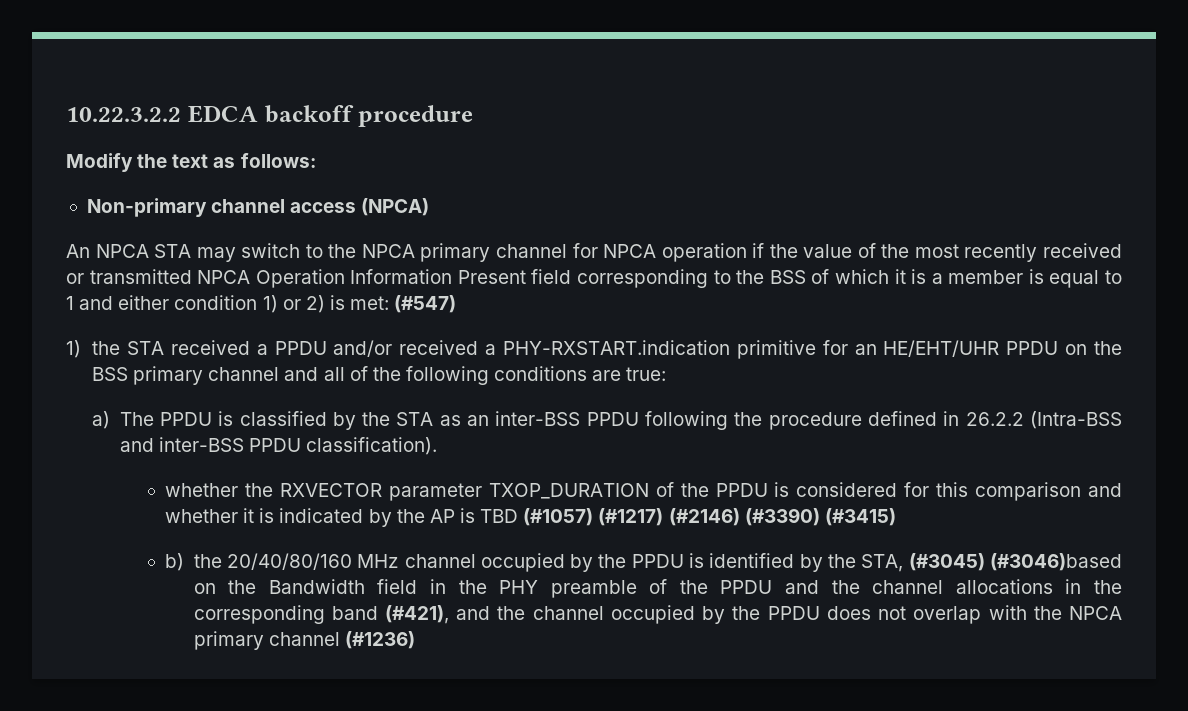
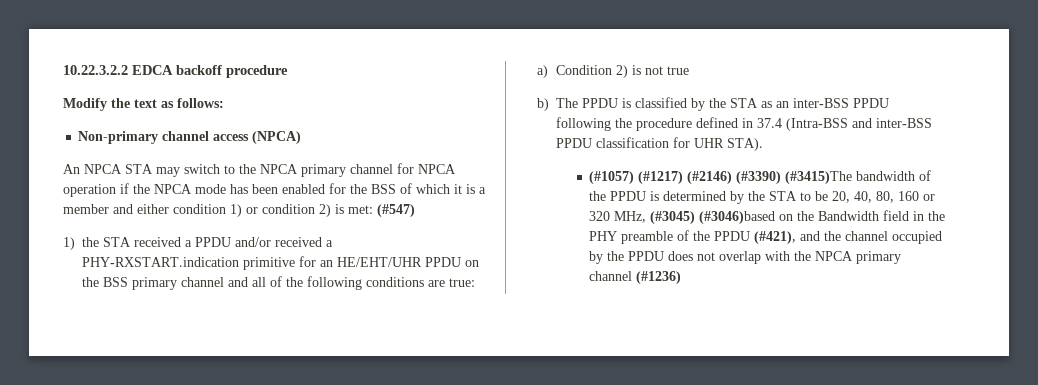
[803,243,1122,262] [66,269,731,288] value of the most recently received or transmitted NPCA Operation Information Present field corresponding to -> [154,183,346,194] NPCA mode has been enabled for
[1028,269,1122,288] [66,296,74,310] is equal to 1 -> (109, 209) none
(301, 304) none -> [262,204,315,214] condition
(111, 420) none -> [555,65,689,78] [537,98,550,111] Condition 2) is not true // b)
[965,412,1024,426] 26.2.2 -> [757,118,783,128] 37.4
[305,437,437,455] [165,482,1123,501] [165,508,896,527] [165,553,904,572] classification). // whether the RXVECTOR parameter TXOP_DURATION of the PPDU is considered for this comparison and whether it is indicated by the AP is TBD (#1057) (#1217) (#2146) (#3390) (#3415) // b) the 20/40/80/160 MHz channel occupied by the PPDU is identified by the STA, -> [596,137,764,151] [589,170,932,184] [589,191,936,204] [589,211,647,223] classification for UHR STA). // (#1057) (#1217) (#2146) (#3390) (#3415)The bandwidth of the PPDU is determined by the STA to be 20, 40, 80, 160 or 320 MHz,
[785,579,1122,594] [193,605,378,624] and the channel allocations in the corresponding band -> (751, 236) none

